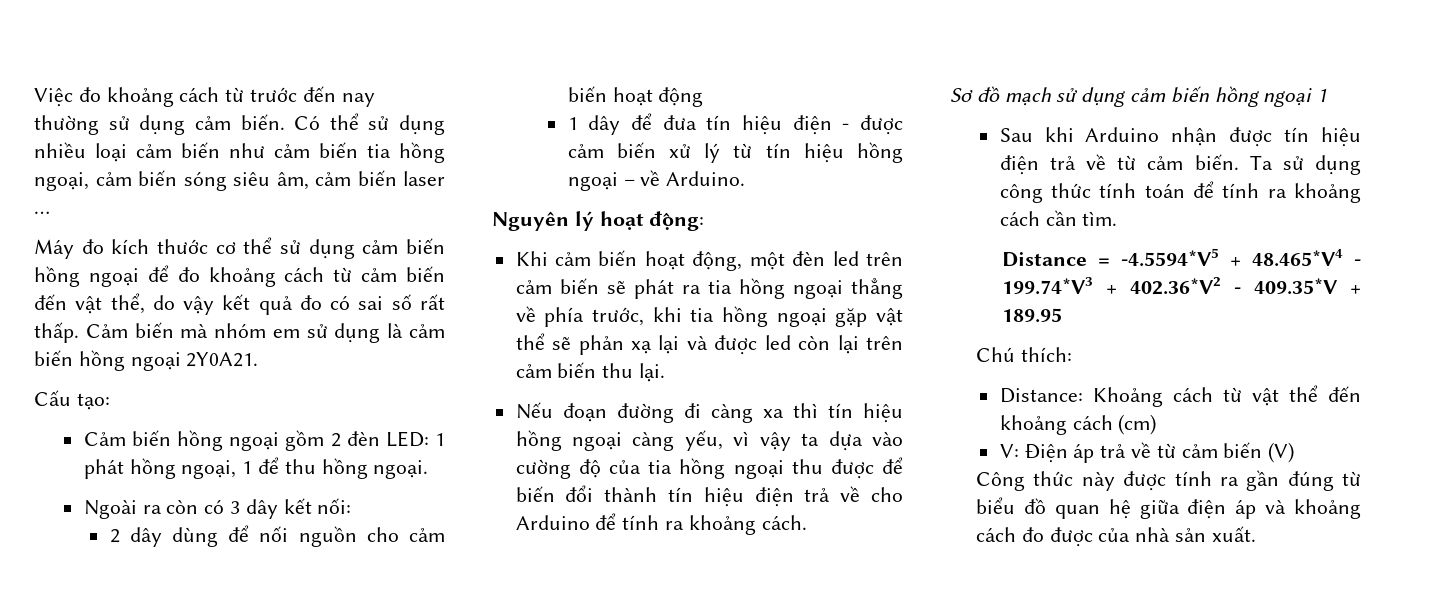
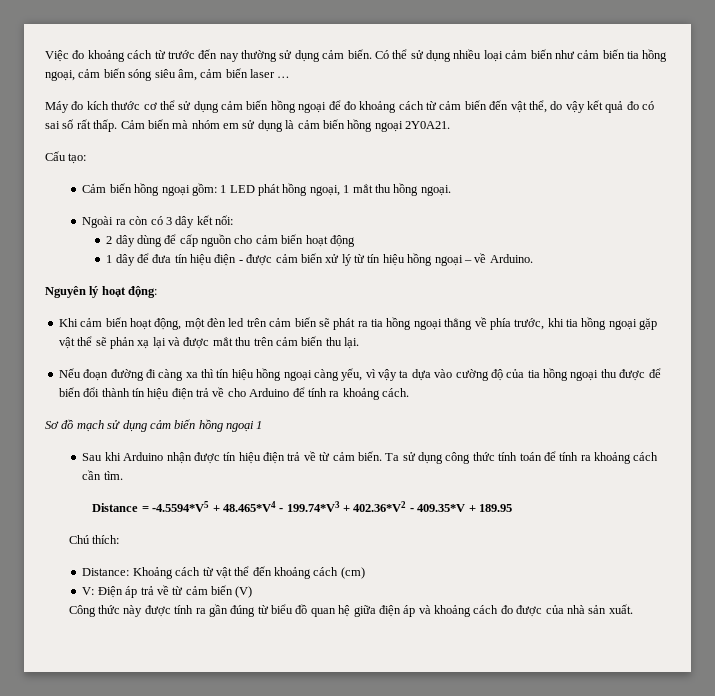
[285,430,446,451] gồm 2 đèn LED: 1 -> [191,183,255,196] gồm: 1 LED
[257,457,279,474] để -> [352,184,373,193] mắt
[259,526,289,542] nối -> [179,234,198,247] cấp
[764,335,859,354] led còn lại -> [212,337,252,346] mắt thu

